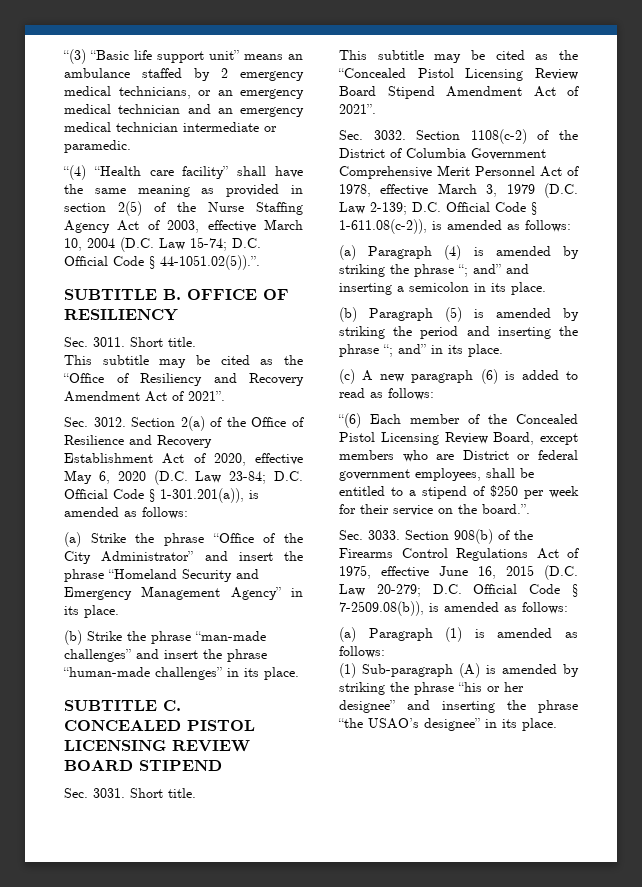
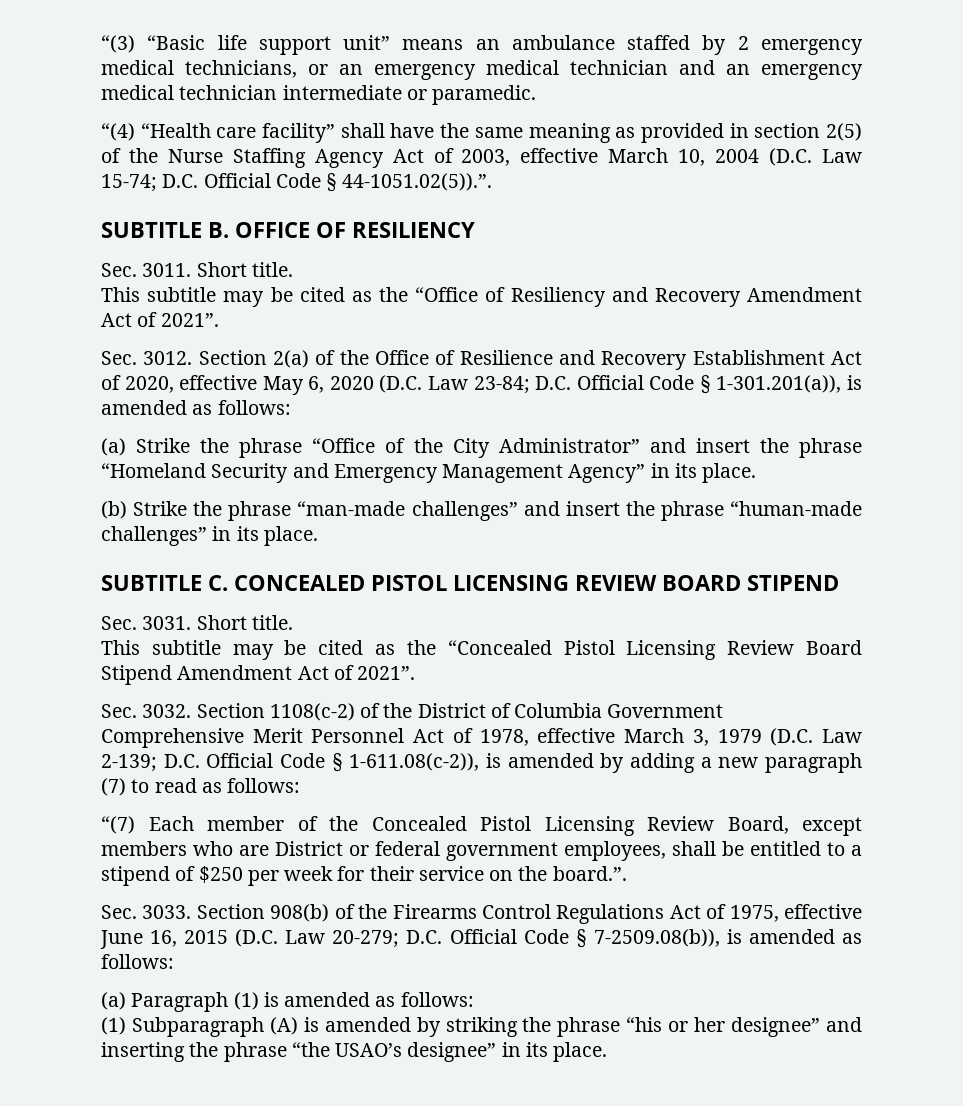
[507,220,571,232] [339,245,579,260] [339,264,529,277] [339,282,546,295] [339,307,579,322] [339,326,578,339] [339,344,503,357] [339,369,559,384] as follows: // (a) Paragraph (4) is amended by striking the phrase “; and” and inserting a semicolon in its place. // (b) Paragraph (5) is amended by striking the period and inserting the phrase “; and” in its place. // (c) A new paragraph (6) is added -> [600,753,862,773] [101,778,126,796] by adding a new paragraph (7)
[338,413,361,428] “(6) -> [101,816,135,834] “(7)
[362,664,453,677] Sub-paragraph -> [131,1017,264,1037] Subparagraph

